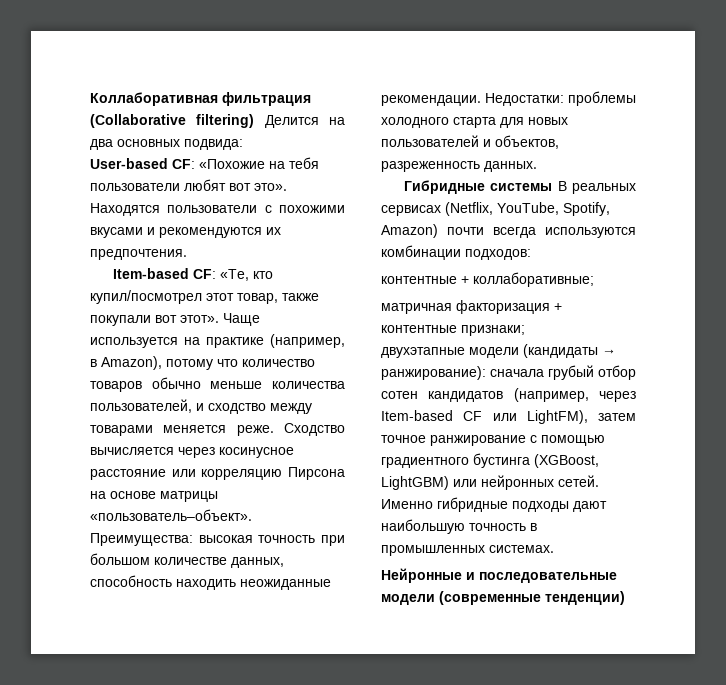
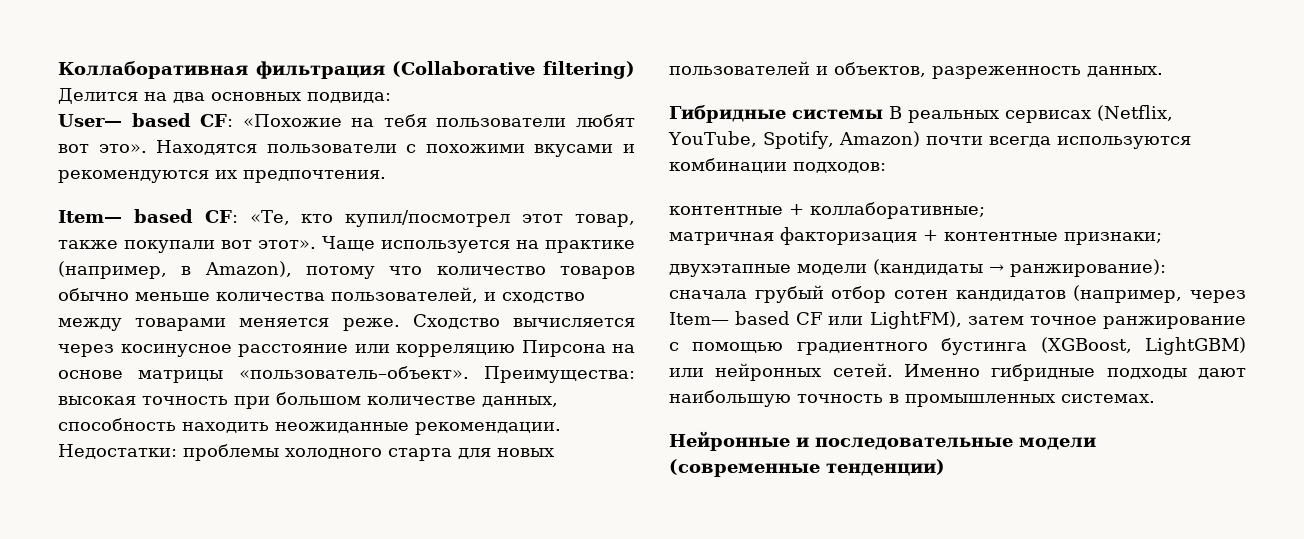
[90,158,168,169] User-based -> [58,113,191,127] User— based
[112,268,189,279] Item-based -> [58,209,193,223] Item— based
[381,410,453,421] Item-based -> [669,311,791,325] Item— based

